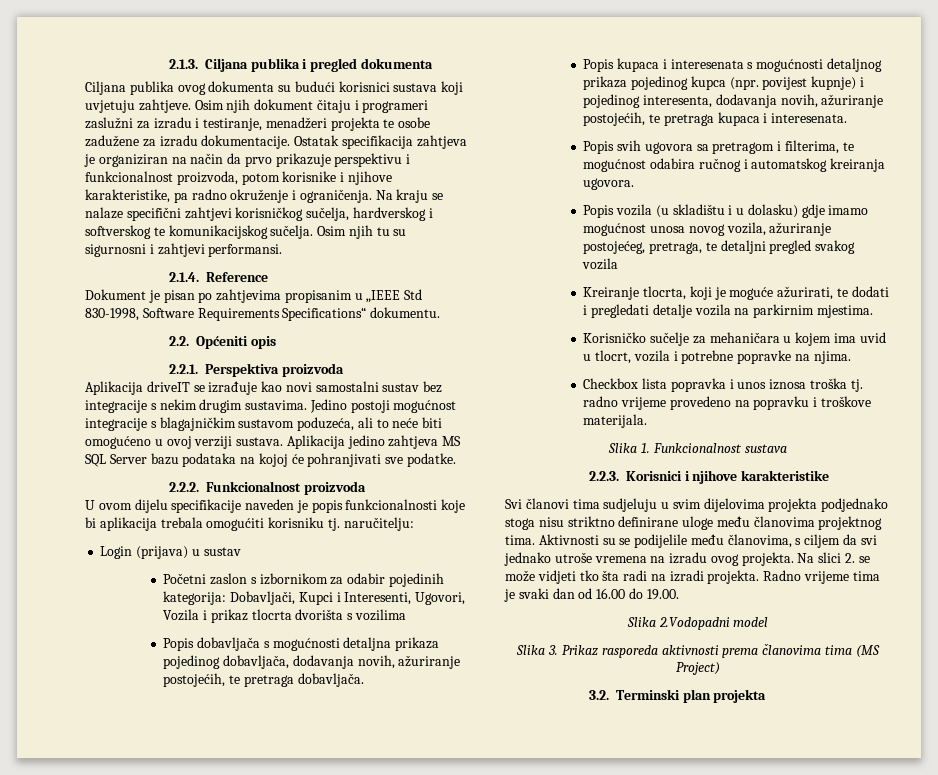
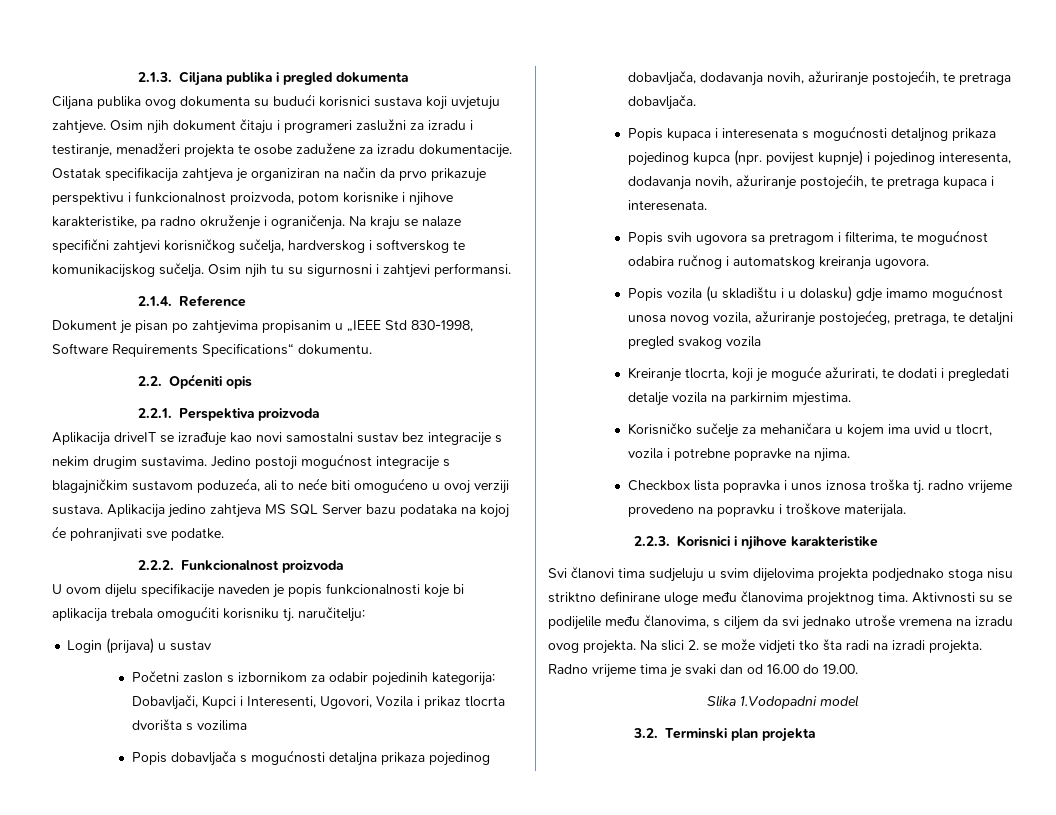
[608,443,787,453] // Slika 1. Funkcionalnost sustava -> (906, 511) none
[658,617,730,630] 2.Vodopadni -> [740,696,817,709] 1.Vodopadni
[516,643,880,658] [676,662,720,675] // Slika 3. Prikaz rasporeda aktivnosti prema članovima tima (MS Project) -> (859, 701) none

